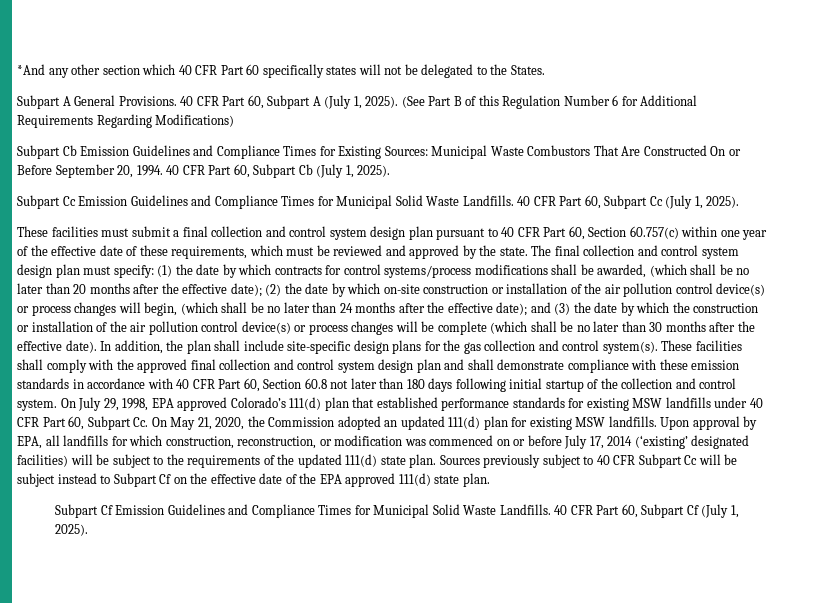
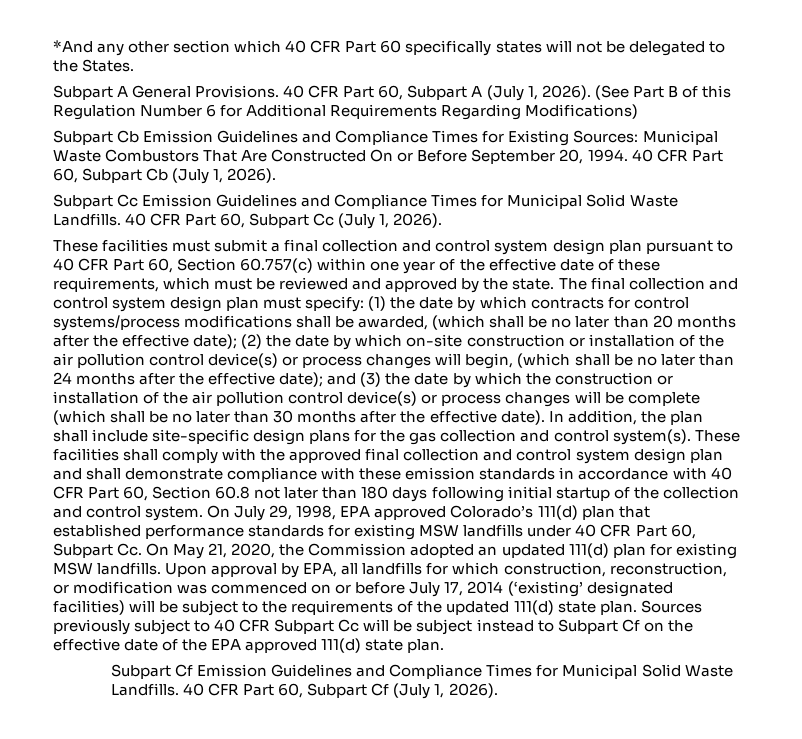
[365,96,399,108] 2025). -> [541,85,591,100] 2026).
[357,165,391,177] 2025). -> [227,168,277,183] 2026).
[706,196,740,208] 2025). -> [393,213,443,228] 2026).
[55,524,89,536] 2025). -> [448,683,498,698] 2026).

